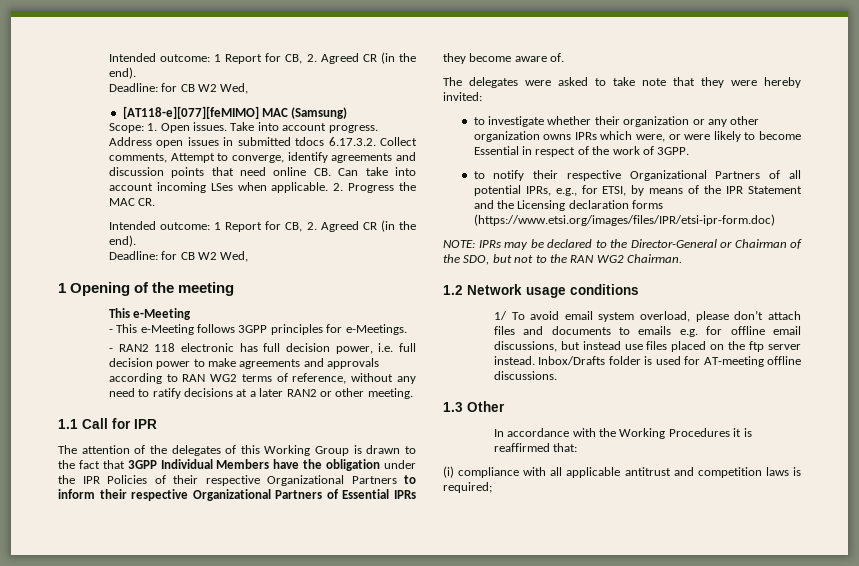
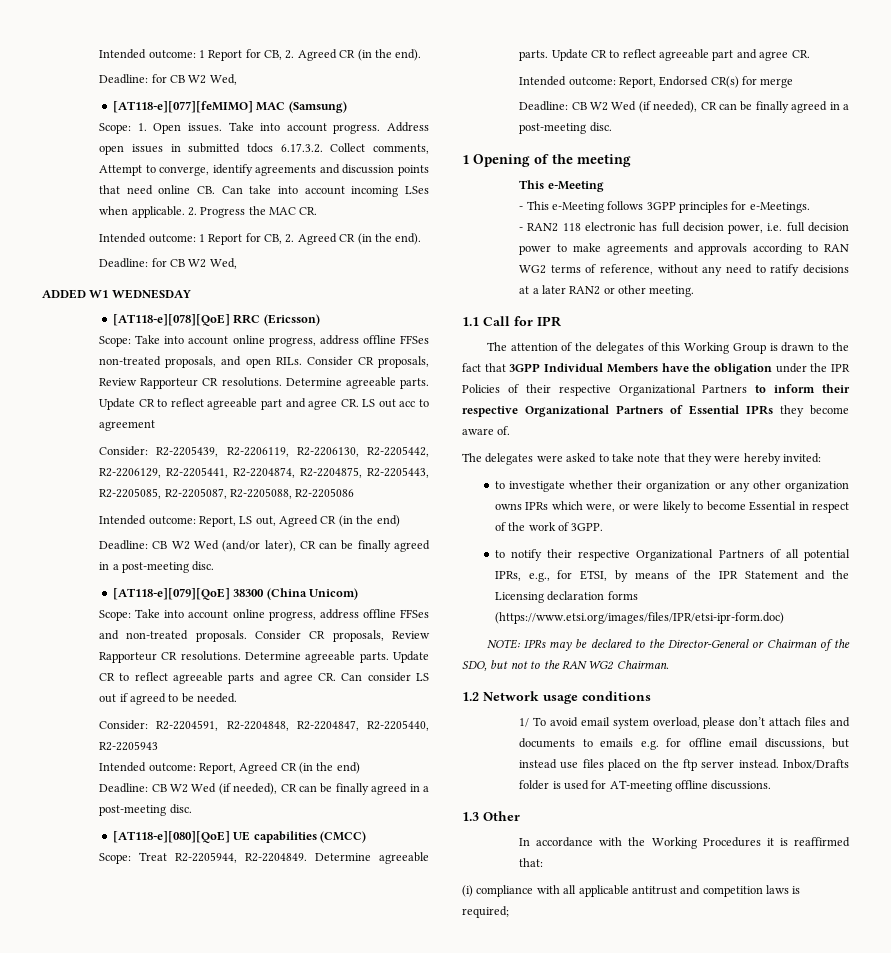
(249, 256) none -> [42,289,191,299] [112,314,320,326] [99,335,429,347] [99,356,429,368] [99,377,429,389] [99,398,430,410] [99,420,156,431] [99,446,429,457] [99,467,429,478] [99,488,355,499] [99,515,400,527] [99,540,431,552] [99,561,215,573] [112,588,359,600] [99,609,429,621] [99,630,430,642] [99,651,429,663] [99,672,429,684] [99,693,238,705] [99,720,429,731] [99,741,159,751] [99,762,360,774] [99,783,429,795] [99,804,192,816] [112,831,367,843] [99,852,429,864] [519,49,810,61] [519,76,794,88] [519,101,849,113] [519,122,612,134] // ADDED W1 WEDNESDAY // [AT118-e][078][QoE] RRC (Ericsson) // Scope: Take into account online progress, address offline FFSes non-treated proposals, and open RILs. Consider CR proposals, Review Rapporteur CR resolutions. Determine agreeable parts. Update CR to reflect agreeable part and agree CR. LS out acc to agreement // Consider: R2-2205439, R2-2206119, R2-2206130, R2-2205442, R2-2206129, R2-2205441, R2-2204874, R2-2204875, R2-2205443, R2-2205085, R2-2205087, R2-2205088, R2-2205086 // Intended outcome: Report, LS out, Agreed CR (in the end) // Deadline: CB W2 Wed (and/or later), CR can be finally agreed in a post-meeting disc. // [AT118-e][079][QoE] 38300 (China Unicom) // Scope: Take into account online progress, address offline FFSes and non-treated proposals. Consider CR proposals, Review Rapporteur CR resolutions. Determine agreeable parts. Update CR to reflect agreeable parts and agree CR. Can consider LS out if agreed to be needed. // Consider: R2-2204591, R2-2204848, R2-2204847, R2-2205440, R2-2205943 // Intended outcome: Report, Agreed CR (in the end) // Deadline: CB W2 Wed (if needed), CR can be finally agreed in a post-meeting disc. // [AT118-e][080][QoE] UE capabilities (CMCC) // Scope: Treat R2-2205944, R2-2204849. Determine agreeable parts. Update CR to reflect agreeable part and agree CR. // Intended outcome: Report, Endorsed CR(s) for merge // Deadline: CB W2 Wed (if needed), CR can be finally agreed in a post-meeting disc.

